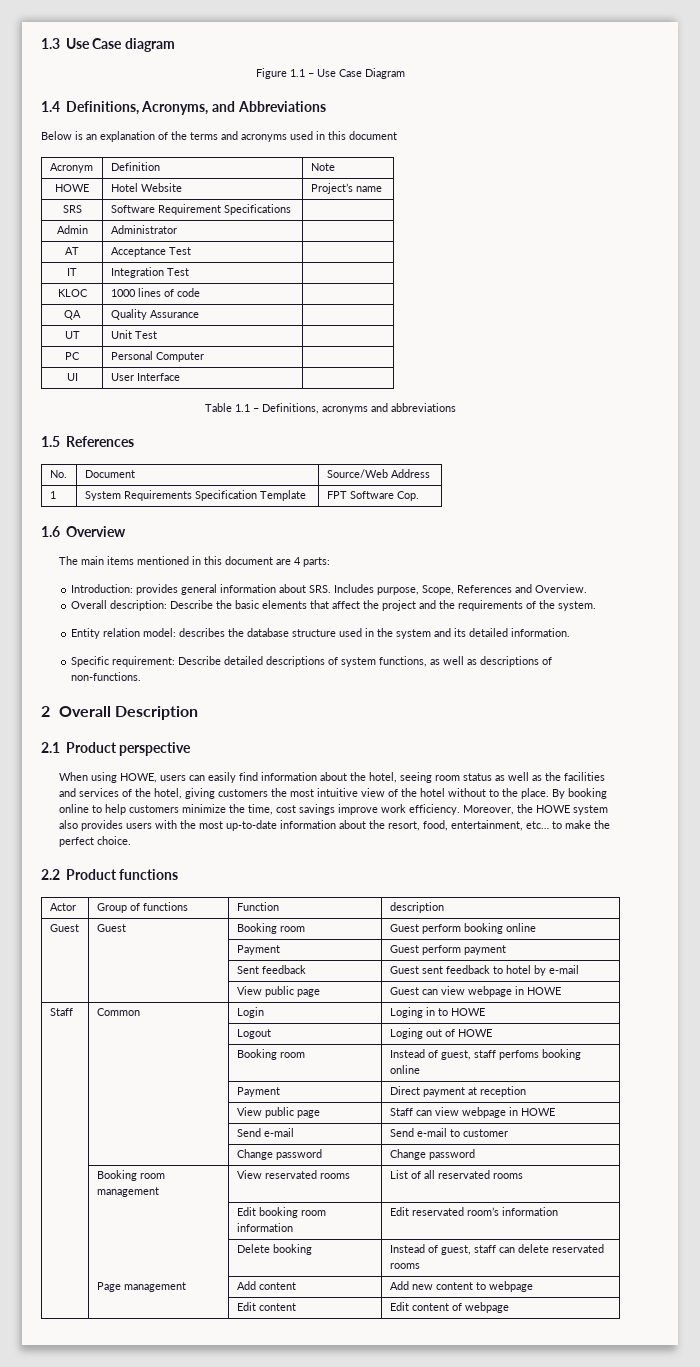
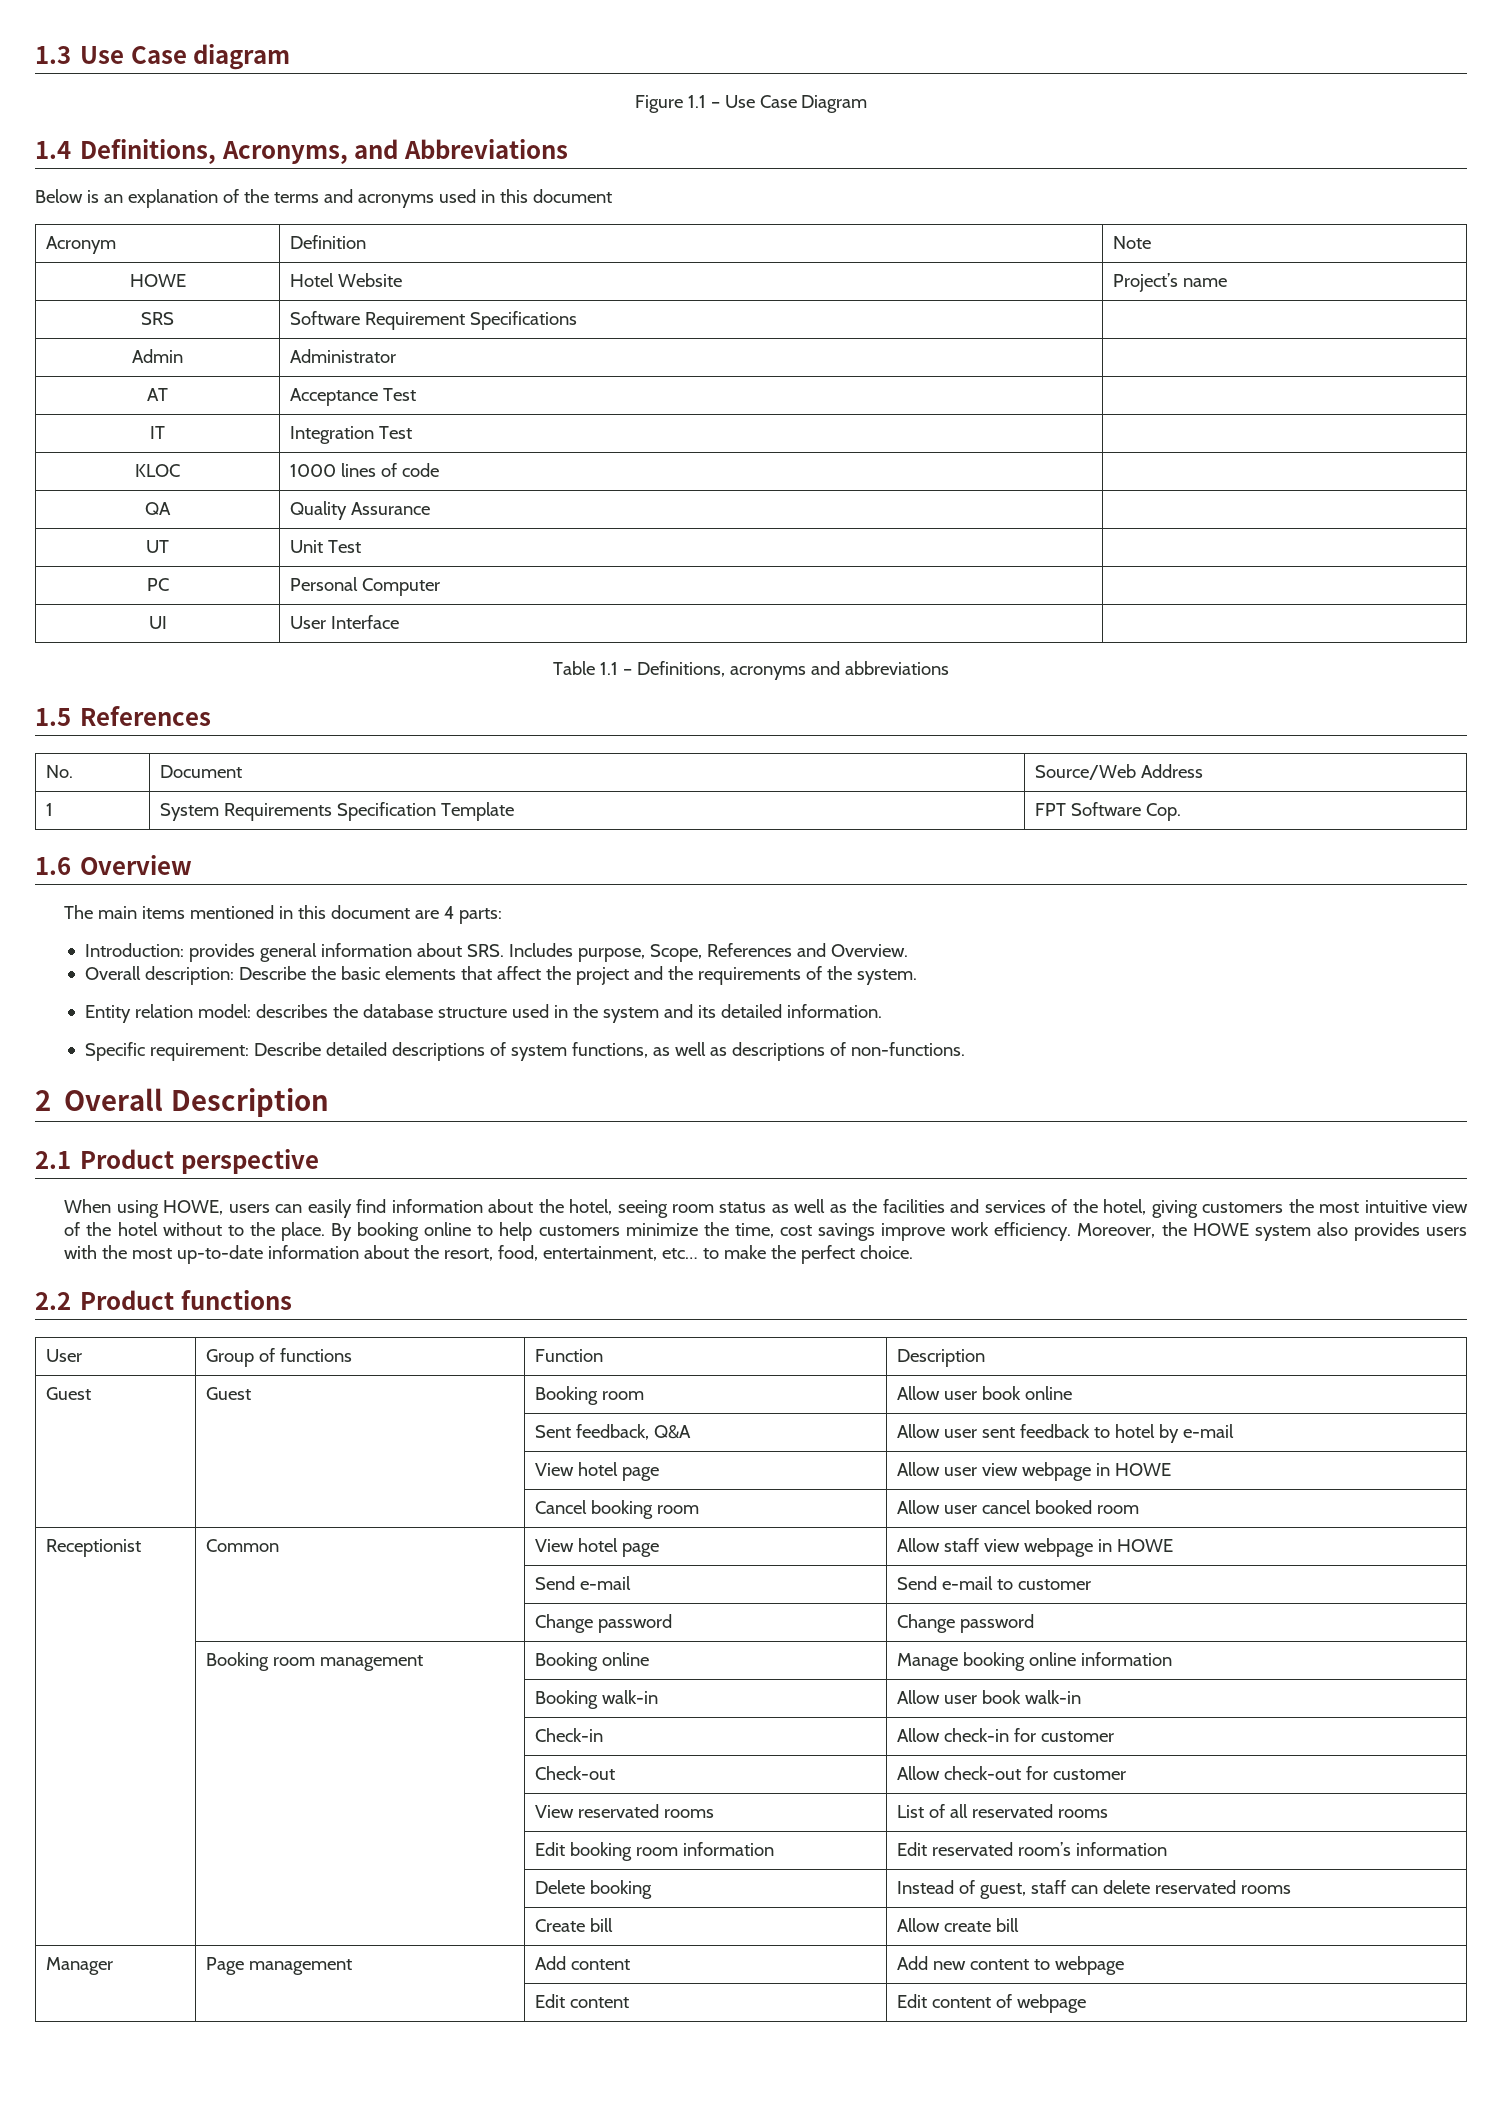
[49,903,76,911] Actor -> [46,1349,83,1362] User
[389,902,444,913] description -> [897,1349,986,1367] Description
[389,923,536,934] [236,945,280,955] [389,945,506,955] [236,965,306,974] [389,966,419,974] Guest perform booking online // | | Payment | Guest perform payment // | | Sent feedback | Guest -> [897,1386,1073,1400] [535,1424,692,1440] [897,1424,978,1438] Allow user book online // | | Sent feedback, Q&A | Allow user
[264,986,320,997] [389,986,561,997] [49,1008,73,1016] [96,1008,140,1016] [236,1007,264,1018] [389,1007,485,1018] [236,1029,271,1039] [389,1028,492,1039] [236,1049,305,1060] [389,1049,581,1060] [389,1065,420,1074] [236,1087,280,1097] [389,1086,526,1097] [236,1107,320,1118] [389,1108,432,1116] public page | Guest can view webpage in HOWE // Staff | Common | Login | Loging in to HOWE // | | Logout | Loging out of HOWE // | | Booking room | Instead of guest, staff perfoms booking online // | | Payment | Direct payment at reception // | | View public page | Staff can -> [578,1462,660,1481] [897,1462,1171,1481] [535,1500,700,1519] [897,1500,1139,1514] [46,1539,142,1557] [206,1539,280,1552] [535,1538,660,1557] [897,1538,980,1552] hotel page | Allow user view webpage in HOWE // | | Cancel booking room | Allow user cancel booked room // Receptionist | Common | View hotel page | Allow staff
(159, 1192) none -> [535,1652,650,1671] [897,1652,1173,1671] [535,1690,659,1709] [897,1690,1082,1704] [535,1728,604,1742] [897,1728,1115,1742] [535,1766,616,1780] [897,1766,1127,1780] | Booking online | Manage booking online information // | | Booking walk-in | Allow user book walk-in // | | Check-in | Allow check-in for customer // | | Check-out | Allow check-out for customer // |
(420, 1266) none -> [535,1918,614,1932] [897,1918,1020,1932] [46,1957,114,1975] | Create bill | Allow create bill // Manager |

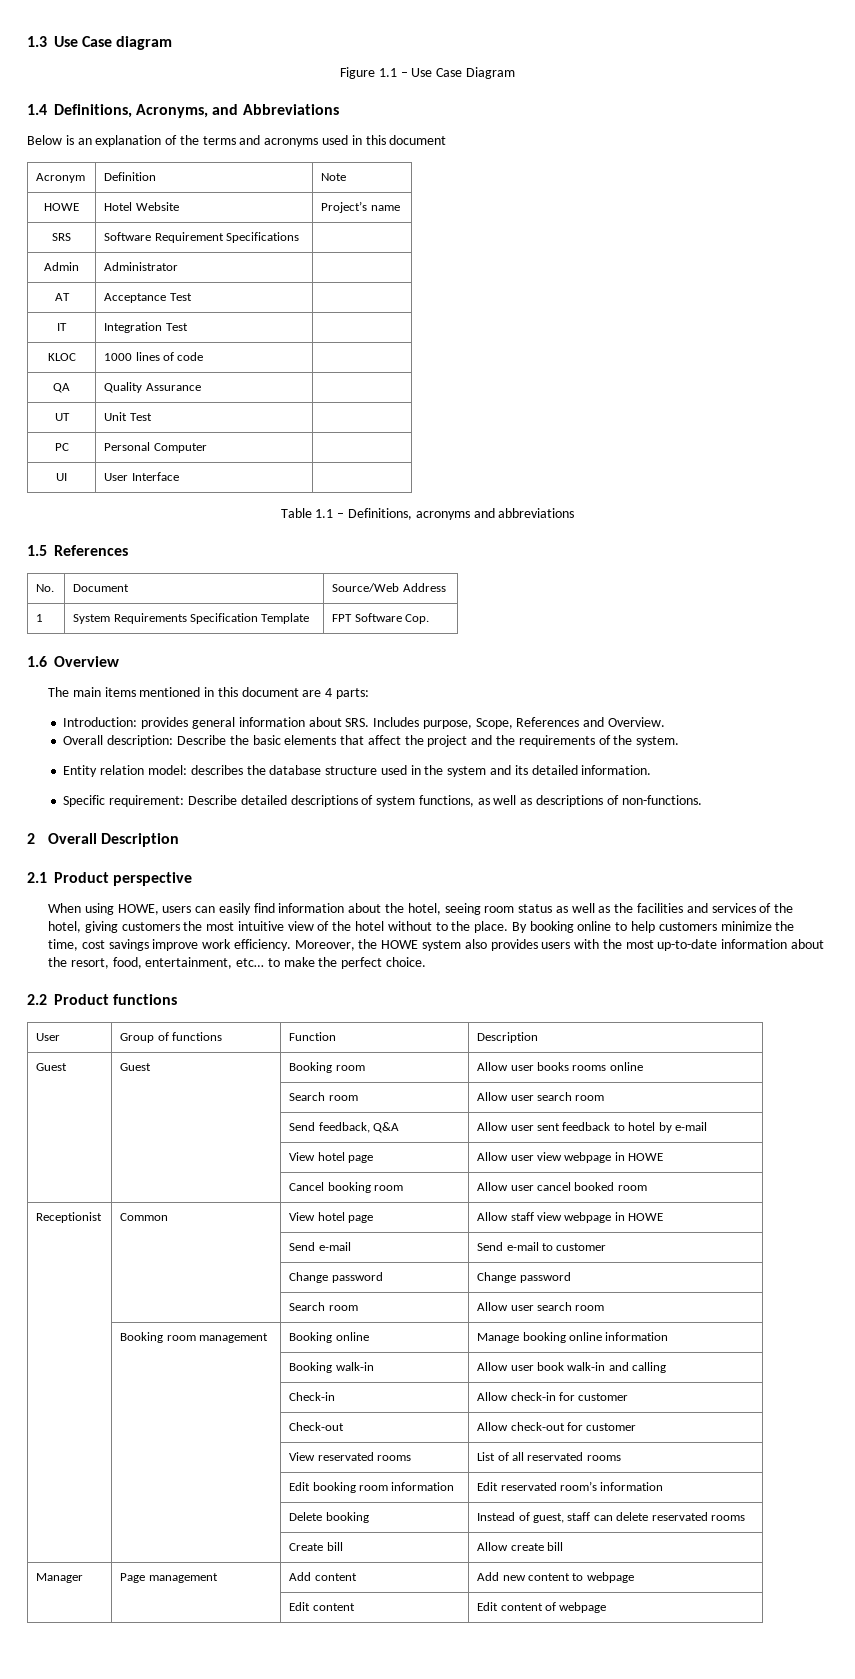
[982,1386,1022,1400] book -> [537,1062,607,1071] books rooms
[535,1425,572,1438] Sent -> [289,1092,358,1101] [477,1092,605,1101] [289,1122,316,1131] Search room | Allow user search room // | | Send
(1035, 1623) none -> [289,1302,358,1311] [477,1302,605,1311] // | | Search room | Allow user search room
(1082, 1697) none -> [608,1362,667,1373] and calling

